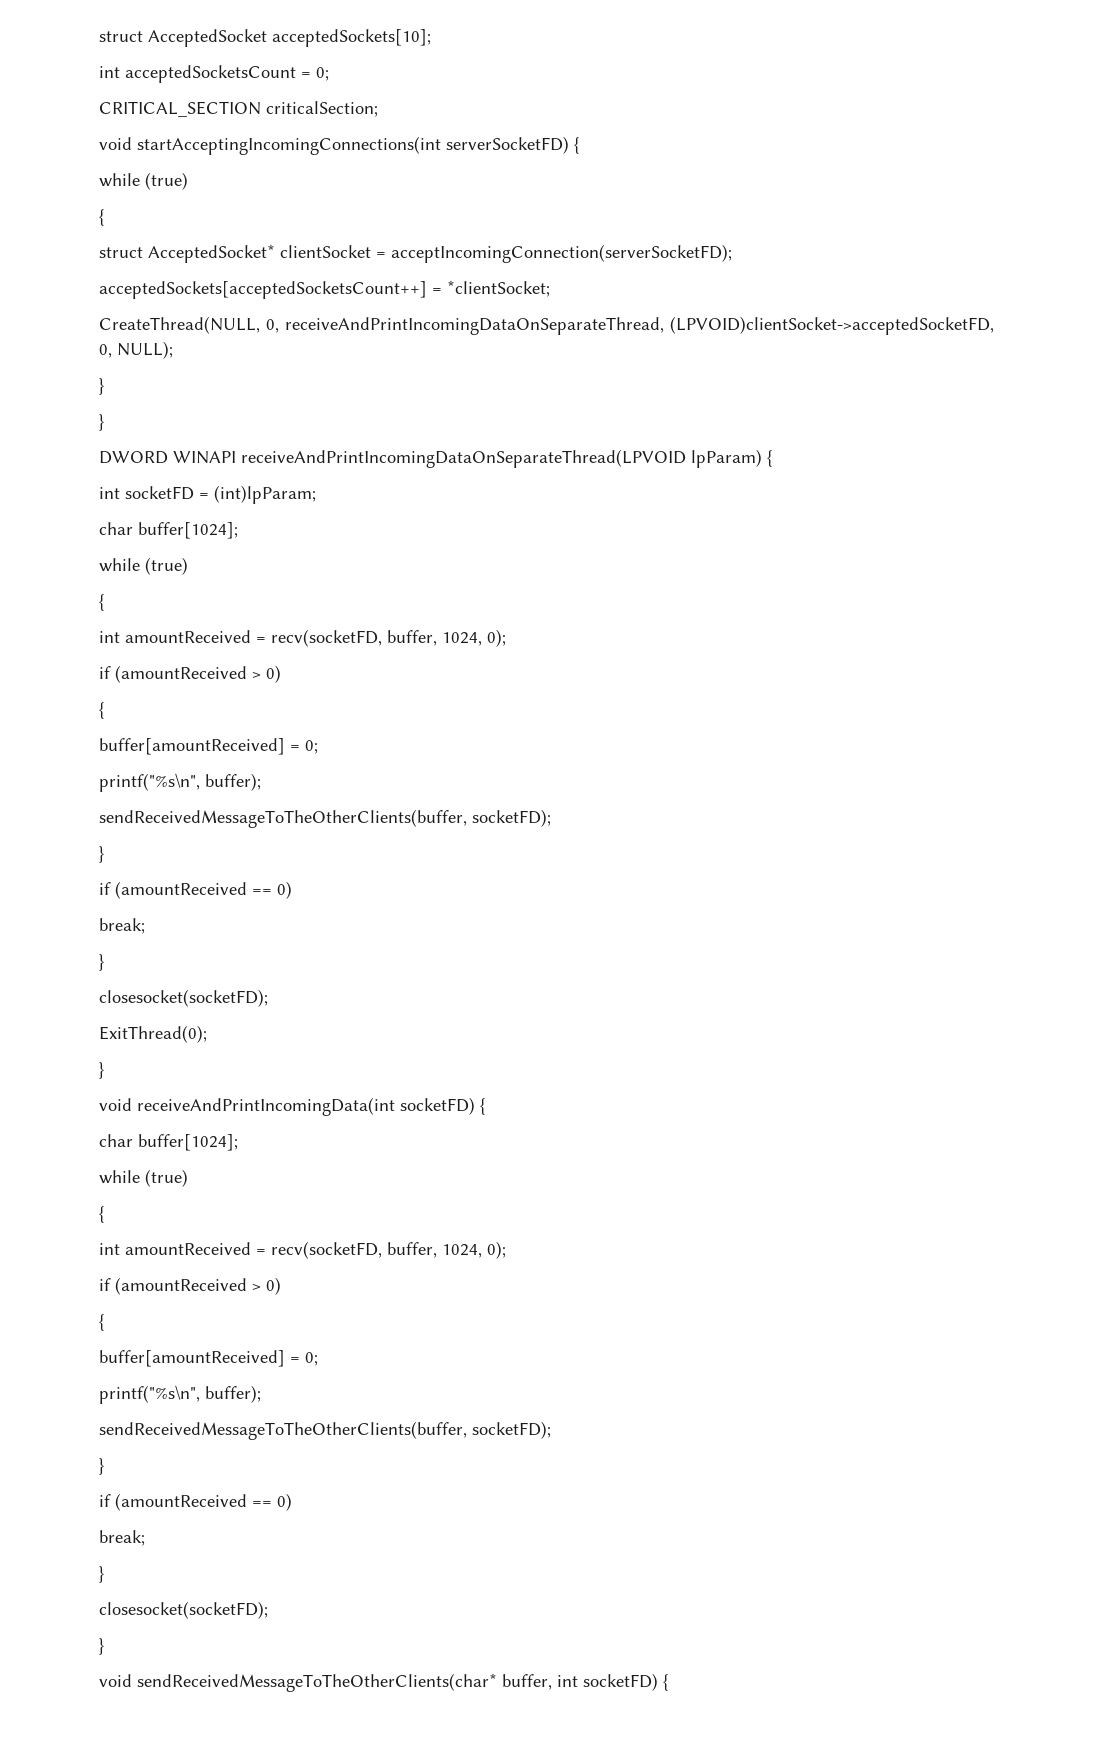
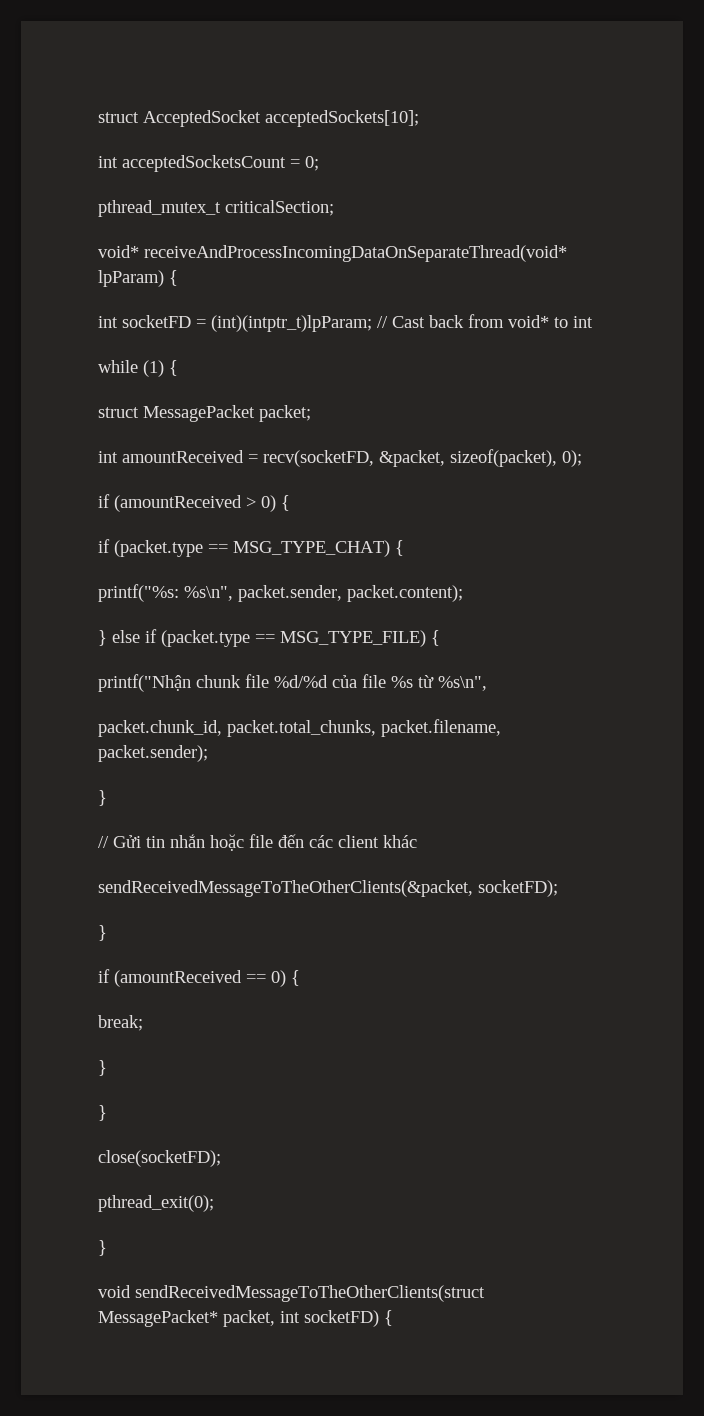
[99,101,261,117] CRITICAL_SECTION -> [98,200,221,217] pthread_mutex_t
[99,136,579,155] [99,172,188,190] [99,209,104,226] [99,244,732,263] [99,280,550,299] [99,316,994,335] [99,341,173,359] [99,378,104,395] [99,414,104,431] [99,449,686,468] void startAcceptingIncomingConnections(int serverSocketFD) { // while (true) // { // struct AcceptedSocket* clientSocket = acceptIncomingConnection(serverSocketFD); // acceptedSockets[acceptedSocketsCount++] = *clientSocket; // CreateThread(NULL, 0, receiveAndPrintIncomingDataOnSeparateThread, (LPVOID)clientSocket->acceptedSocketFD, 0, NULL); // } // } // DWORD WINAPI receiveAndPrintIncomingDataOnSeparateThread(LPVOID -> [98,245,567,262] void* receiveAndProcessIncomingDataOnSeparateThread(void*
[214,485,316,504] [99,522,238,539] [99,557,188,575] [99,594,104,611] [99,629,506,647] [99,665,281,683] [99,702,104,719] [99,738,318,755] [99,773,261,792] [99,809,551,828] [99,846,104,863] [99,881,292,899] [99,918,145,934] [99,954,104,971] [99,989,268,1007] [99,1025,207,1043] [99,1062,104,1079] [99,1097,485,1116] [99,1134,238,1151] [99,1169,188,1187] [99,1206,104,1223] [99,1241,506,1259] [99,1277,281,1295] [99,1314,104,1331] [99,1350,318,1367] [99,1385,261,1404] [99,1421,551,1440] [99,1458,104,1475] [99,1493,292,1511] [99,1530,145,1546] [99,1566,104,1583] [99,1601,268,1619] [99,1638,104,1655] [99,1673,552,1692] (int)lpParam; // char buffer[1024]; // while (true) // { // int amountReceived = recv(socketFD, buffer, 1024, 0); // if (amountReceived > 0) // { // buffer[amountReceived] = 0; // printf("%s\n", buffer); // sendReceivedMessageToTheOtherClients(buffer, socketFD); // } // if (amountReceived == 0) // break; // } // closesocket(socketFD); // ExitThread(0); // } // void receiveAndPrintIncomingData(int socketFD) { // char buffer[1024]; // while (true) // { // int amountReceived = recv(socketFD, buffer, 1024, 0); // if (amountReceived > 0) // { // buffer[amountReceived] = 0; // printf("%s\n", buffer); // sendReceivedMessageToTheOtherClients(buffer, socketFD); // } // if (amountReceived == 0) // break; // } // closesocket(socketFD); // } // void sendReceivedMessageToTheOtherClients(char* buffer, -> [211,314,593,332] [98,360,178,377] [98,405,311,422] [98,449,582,467] [98,494,290,512] [98,539,404,557] [98,584,463,602] [98,629,440,647] [98,674,487,692] [98,719,501,737] [98,745,208,762] [98,790,107,806] [98,834,417,851] [98,880,558,897] [98,925,107,941] [98,969,300,987] [98,1015,143,1031] [98,1060,107,1076] [98,1105,107,1121] [98,1150,221,1167] [98,1195,214,1212] [98,1240,107,1256] [98,1285,485,1302] [98,1310,275,1327] (int)(intptr_t)lpParam; // Cast back from void* to int // while (1) { // struct MessagePacket packet; // int amountReceived = recv(socketFD, &packet, sizeof(packet), 0); // if (amountReceived > 0) { // if (packet.type == MSG_TYPE_CHAT) { // printf("%s: %s\n", packet.sender, packet.content); // } else if (packet.type == MSG_TYPE_FILE) { // printf("Nhận chunk file %d/%d của file %s từ %s\n", // packet.chunk_id, packet.total_chunks, packet.filename, packet.sender); // } // // Gửi tin nhắn hoặc file đến các client khác // sendReceivedMessageToTheOtherClients(&packet, socketFD); // } // if (amountReceived == 0) { // break; // } // } // close(socketFD); // pthread_exit(0); // } // void sendReceivedMessageToTheOtherClients(struct MessagePacket* packet,

